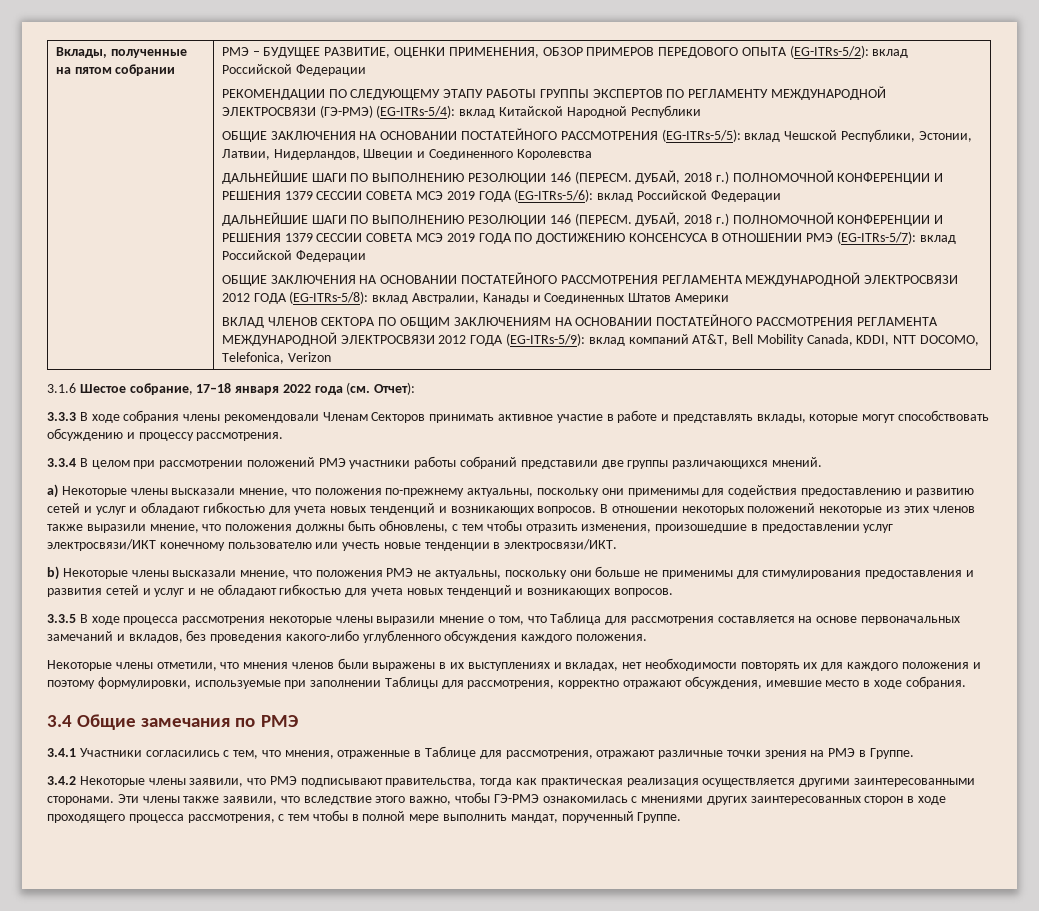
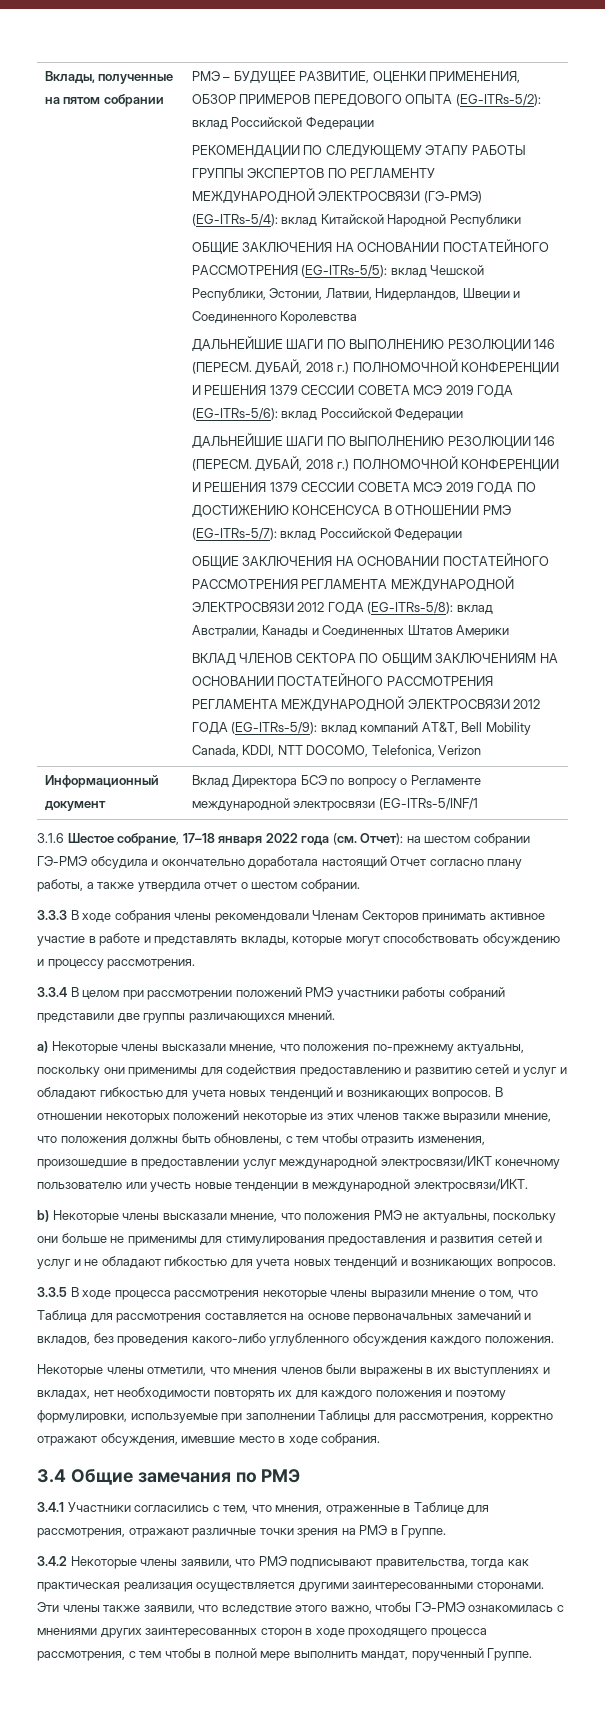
(331, 357) none -> [44,775,159,788] [44,801,106,811] [191,775,481,788] [191,798,478,811] // Информационный документ | Вклад Директора БСЭ по вопросу о Регламенте международной электросвязи (EG-ITRs-5/INF/1
(416, 388) none -> [406,833,530,846] [37,856,523,869] [37,879,360,892] на шестом собрании ГЭ-РМЭ обсудила и окончательно доработала настоящий Отчет согласно плану работы, а также утвердила отчет о шестом собрании.
(894, 528) none -> [279,1156,378,1169] международной
(501, 545) none -> [312,1179,411,1192] международной

